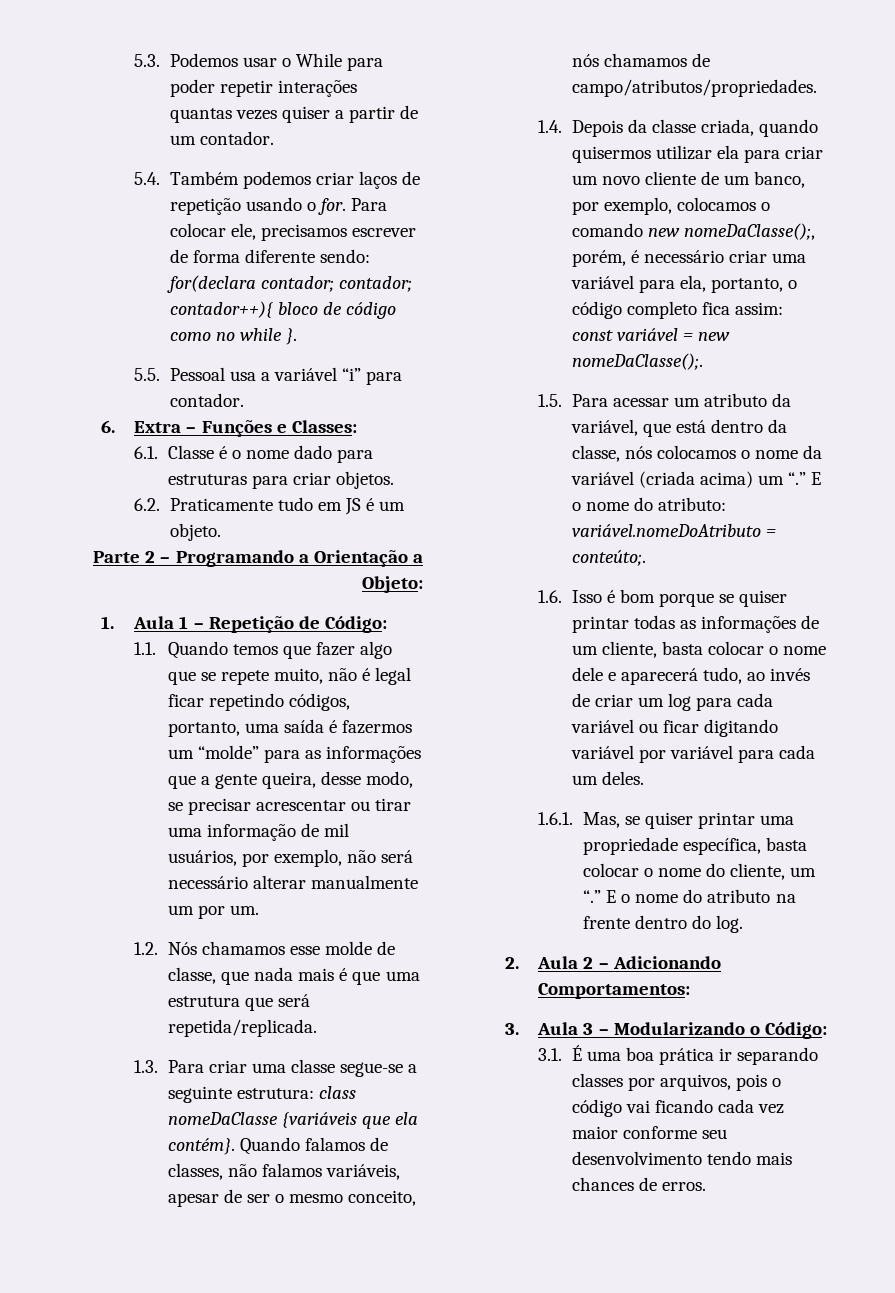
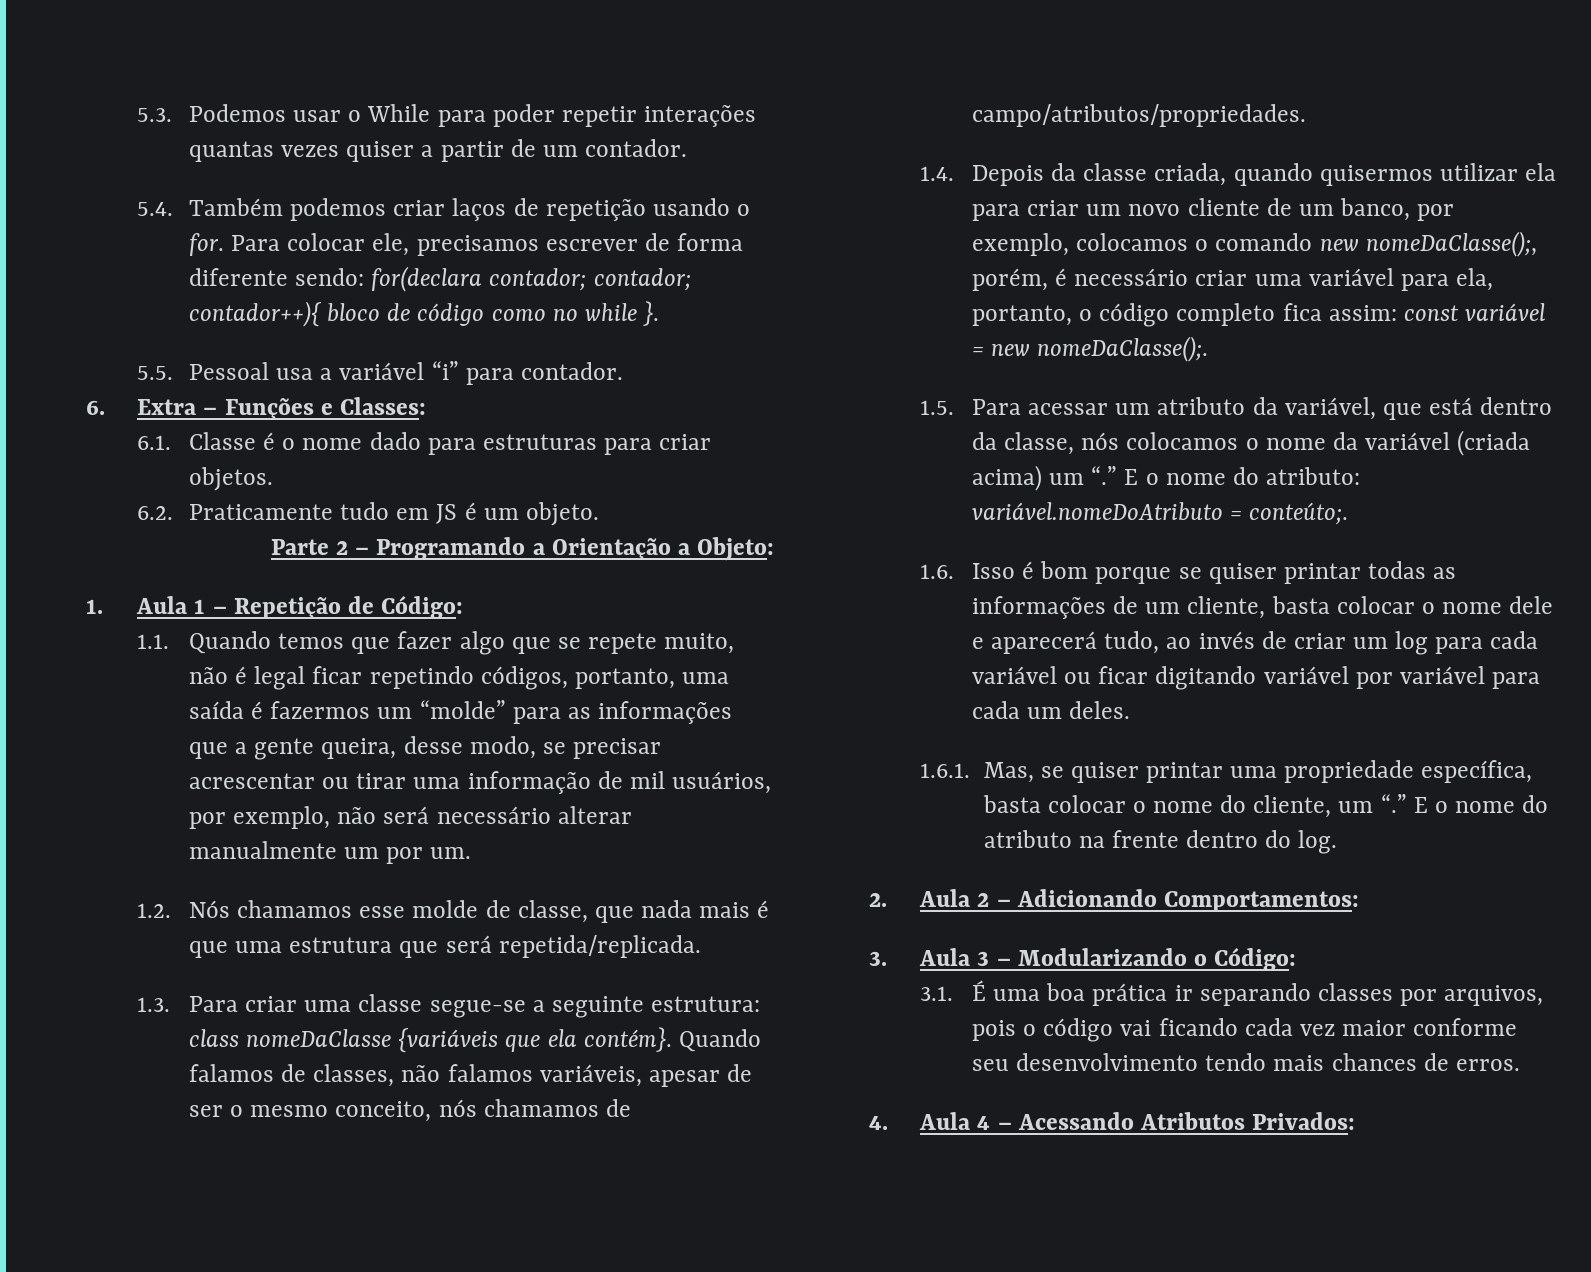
(707, 1186) none -> [868,1112,1356,1130] // 4. Aula 4 – Acessando Atributos Privados:

